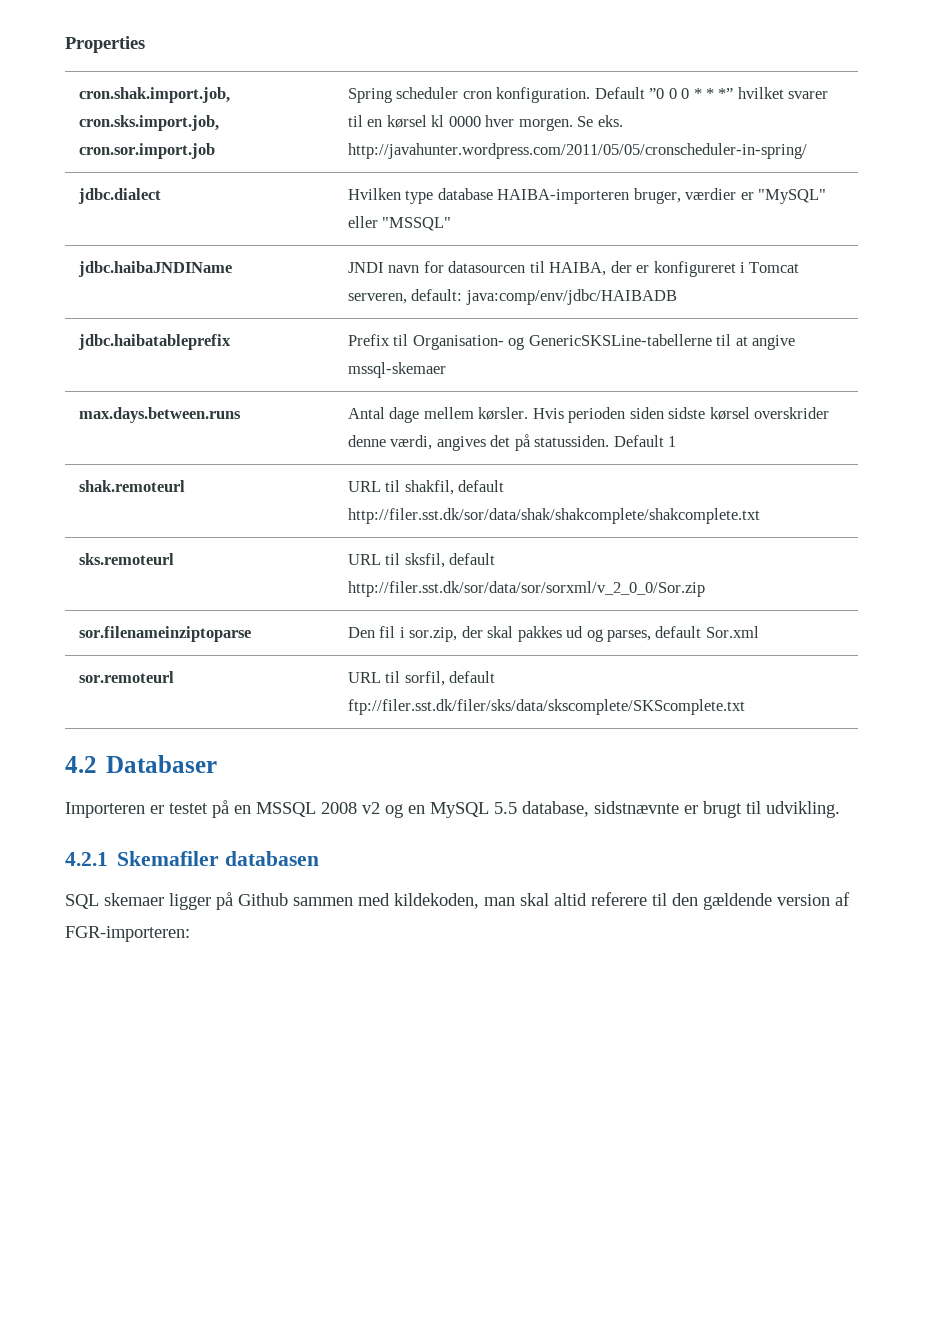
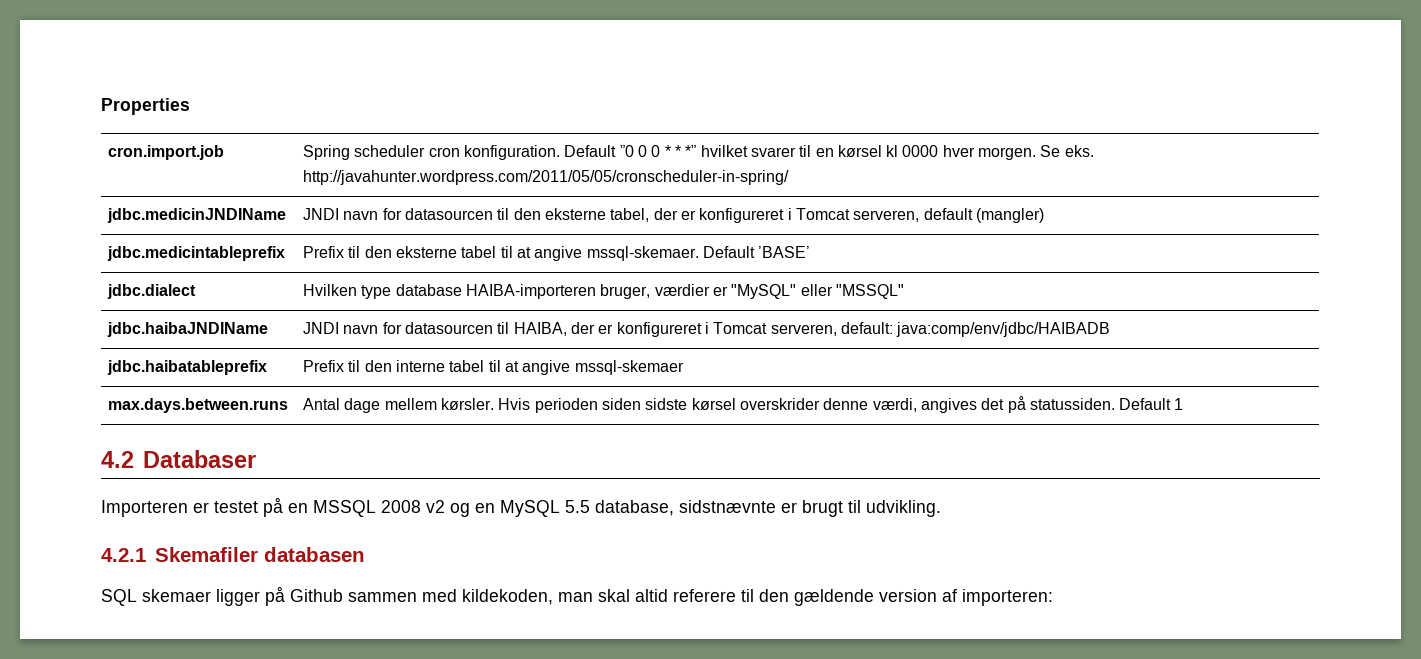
[78,87,230,103] [78,115,219,131] [78,143,215,159] cron.shak.import.job, cron.sks.import.job, cron.sor.import.job -> [108,145,225,160] cron.import.job
(807, 151) none -> [107,208,287,223] [303,208,1044,223] [107,246,286,261] [303,246,811,261] // jdbc.medicinJNDIName | JNDI navn for datasourcen til den eksterne tabel, der er konfigureret i Tomcat serveren, default (mangler) // jdbc.medicintableprefix | Prefix til den eksterne tabel til at angive mssql-skemaer. Default ’BASE’
[412,334,712,350] Organisation- og GenericSKSLine-tabellerne -> [364,360,485,372] den interne tabel
[78,480,185,492] [347,480,505,495] [347,508,760,524] [78,553,174,565] [347,553,496,568] [347,581,705,597] [78,626,251,642] [347,626,759,642] [78,671,174,683] [347,671,496,686] [347,699,745,715] // shak.remoteurl | URL til shakfil, default http://filer.sst.dk/sor/data/shak/shakcomplete/shakcomplete.txt // sks.remoteurl | URL til sksfil, default http://filer.sst.dk/sor/data/sor/sorxml/v_2_0_0/Sor.zip // sor.filenameinziptoparse | Den fil i sor.zip, der skal pakkes ud og parses, default Sor.xml // sor.remoteurl | URL til sorfil, default ftp://filer.sst.dk/filer/sks/data/skscomplete/SKScomplete.txt -> (1184, 404) none
[65,926,190,942] FGR-importeren: -> [962,589,1053,606] importeren:

